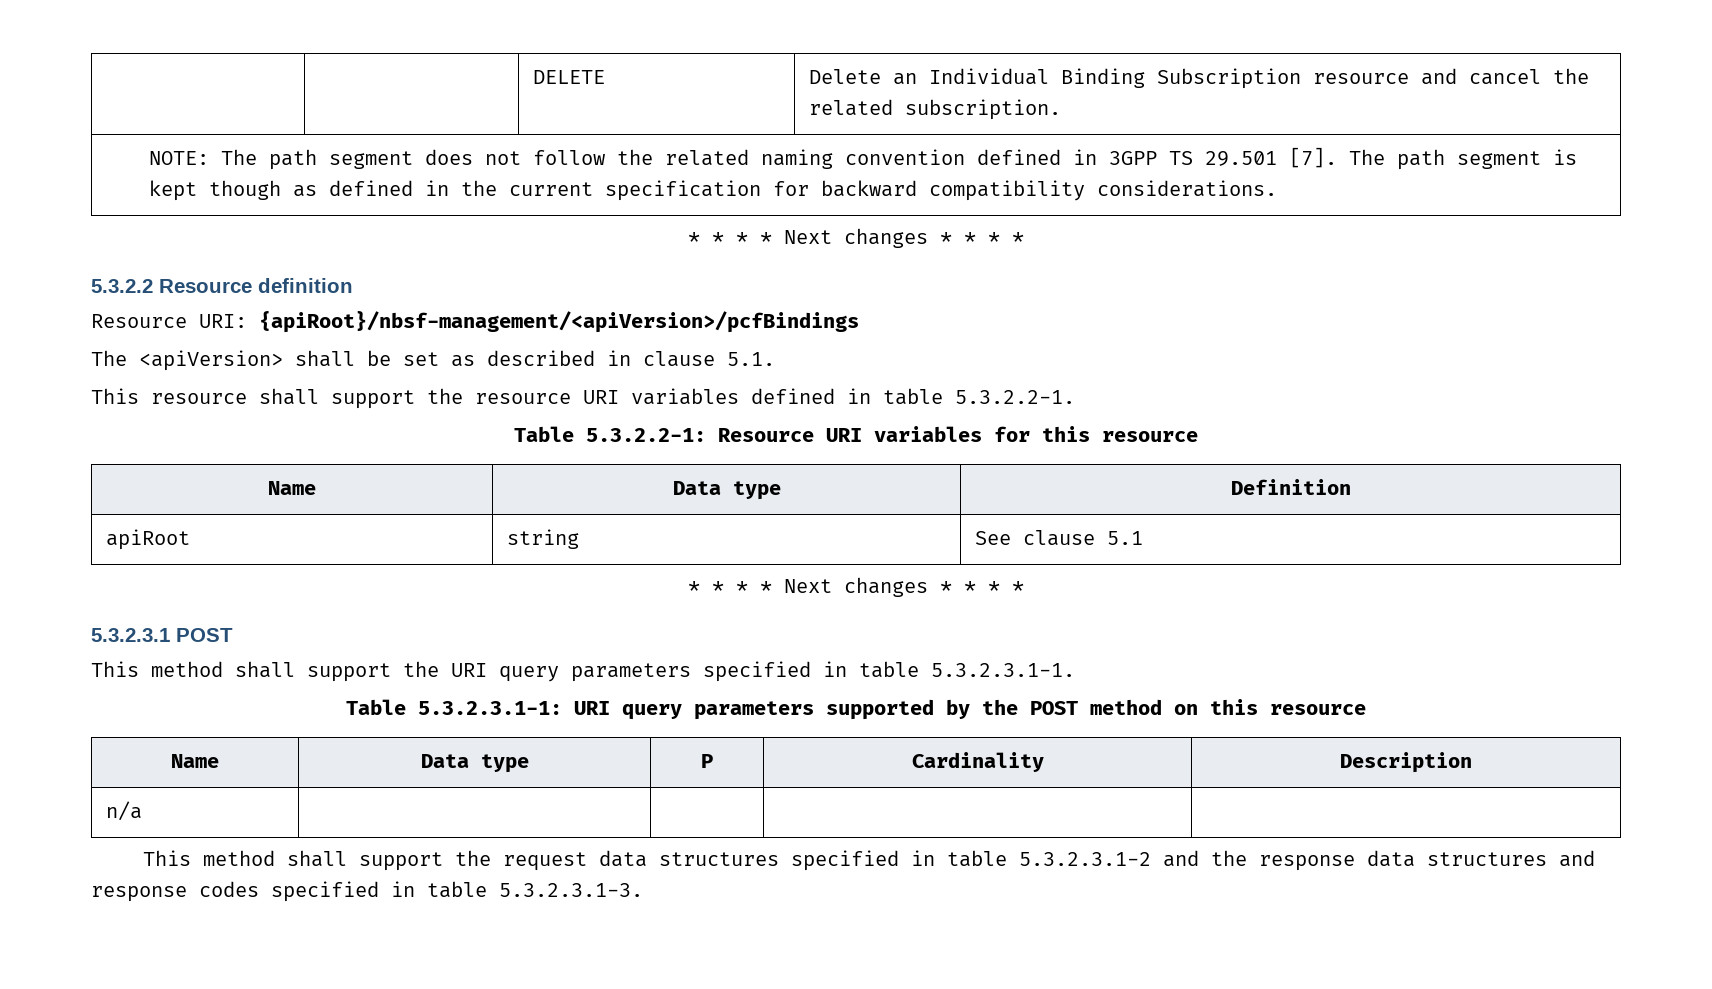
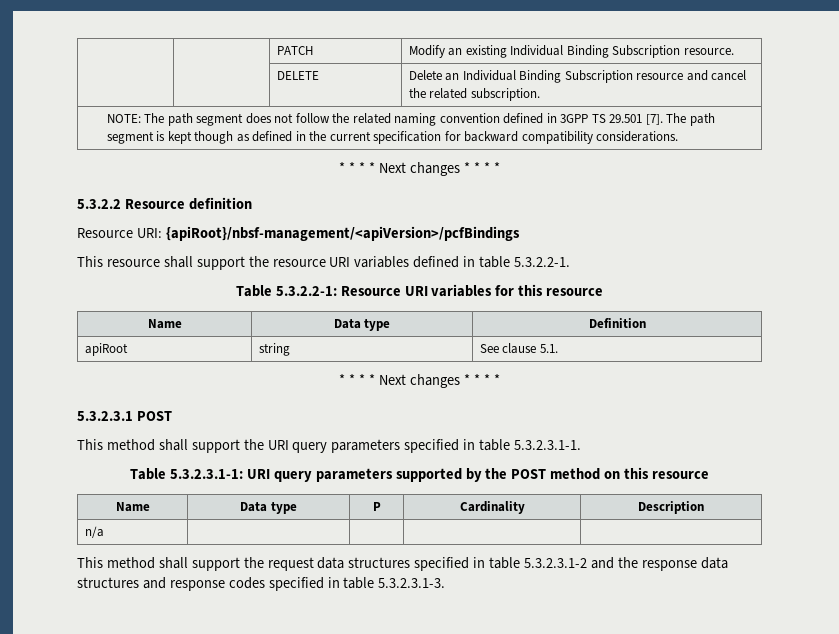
(532, 77) | -> [276,46,313,55] [408,45,734,58] | | PATCH | Modify an existing Individual Binding Subscription resource. // |
[91,350,775,371] // The <apiVersion> shall be set as described in clause 5.1. -> (520, 233) none
[1106,531,1143,545] 5.1 -> [539,344,558,353] 5.1.

